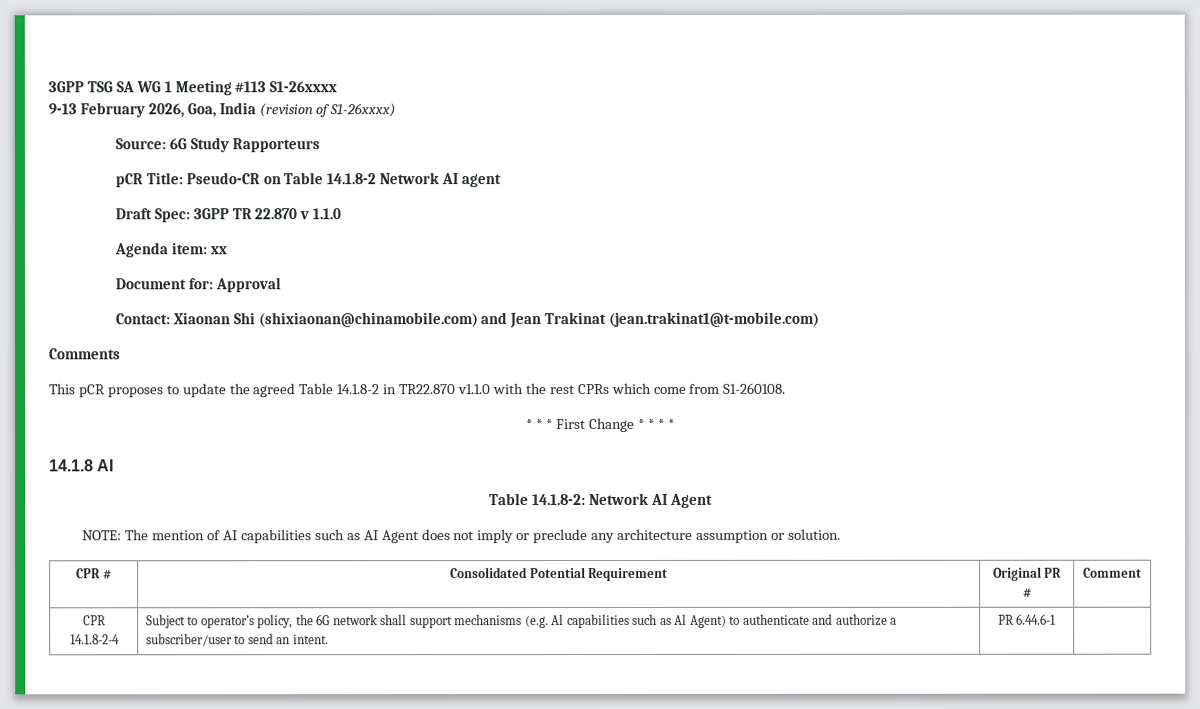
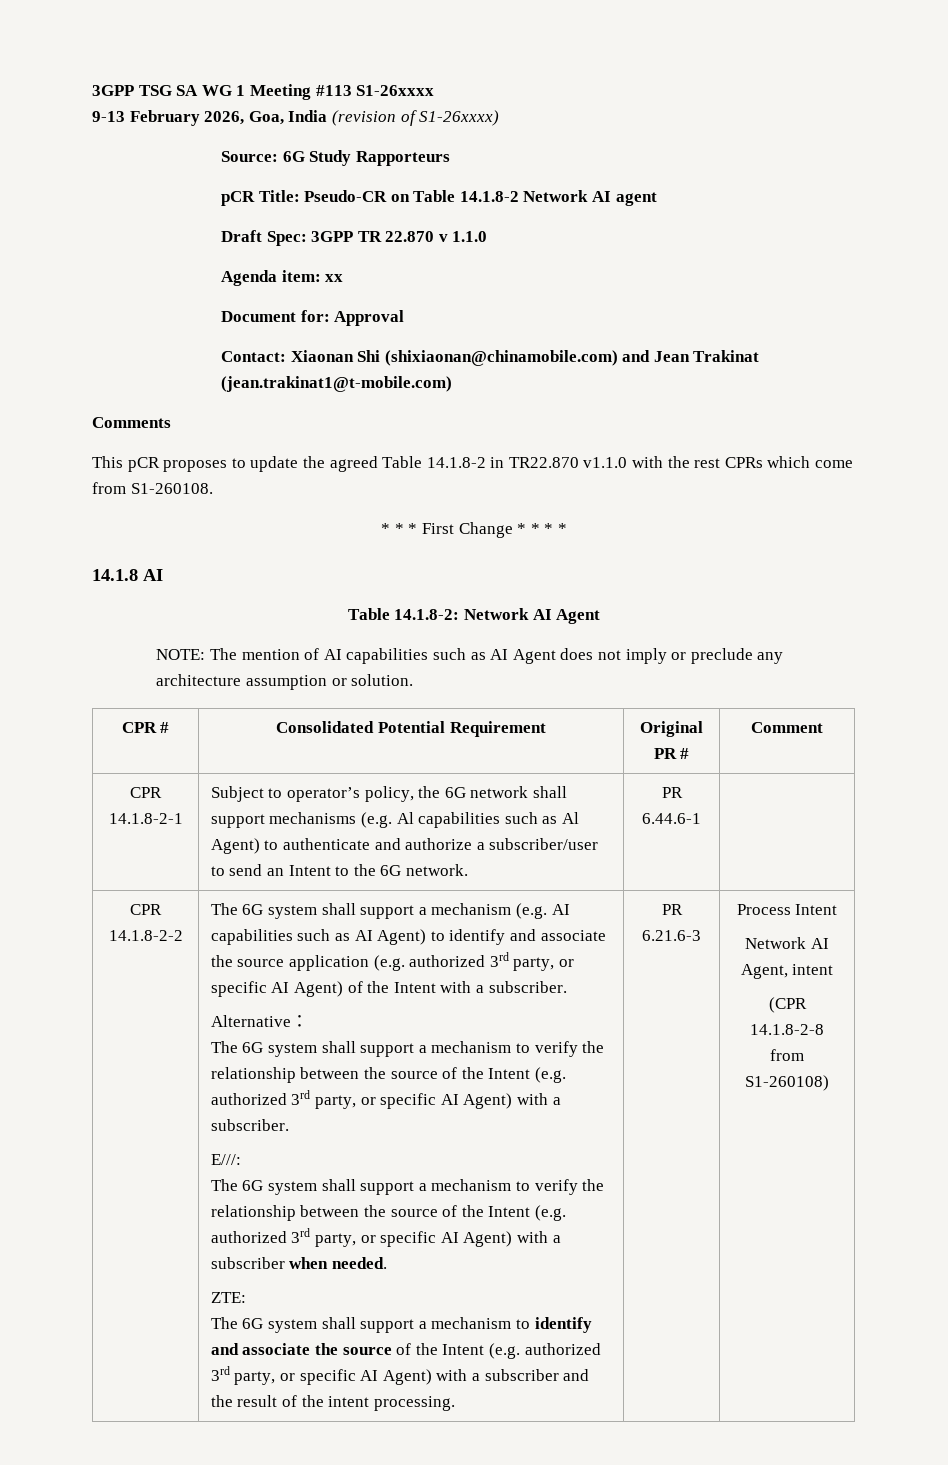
[69,634,120,645] 14.1.8-2-4 -> [108,813,183,824] 14.1.8-2-1
[292,634,329,645] [997,613,1057,625] intent. | PR 6.44.6-1 | -> [288,864,469,876] [661,787,683,798] [642,813,701,824] [130,904,162,915] [108,930,183,941] [210,903,570,919] [210,929,606,945] [210,952,575,971] [210,981,567,997] [210,1015,308,1027] [210,1041,605,1057] [210,1067,567,1083] [210,1090,561,1109] [210,1119,289,1131] [210,1154,241,1165] [210,1179,605,1195] [210,1205,567,1221] [210,1228,561,1247] [210,1257,388,1269] [210,1292,246,1303] [210,1317,592,1333] [210,1343,601,1359] [210,1366,590,1385] [210,1395,455,1411] [661,904,683,915] [642,930,701,941] [736,904,838,915] [745,937,829,949] [740,964,834,979] [768,997,807,1013] [750,1024,824,1035] [770,1049,804,1061] [745,1075,829,1091] Intent to the 6G network. | PR 6.44.6-1 | // CPR 14.1.8-2-2 | The 6G system shall support a mechanism (e.g. AI capabilities such as AI Agent) to identify and associate the source application (e.g. authorized 3rd party, or specific AI Agent) of the Intent with a subscriber. // Alternative： // The 6G system shall support a mechanism to verify the relationship between the source of the Intent (e.g. authorized 3rd party, or specific AI Agent) with a subscriber. // E///: // The 6G system shall support a mechanism to verify the relationship between the source of the Intent (e.g. authorized 3rd party, or specific AI Agent) with a subscriber when needed. // ZTE: // The 6G system shall support a mechanism to identify and associate the source of the Intent (e.g. authorized 3rd party, or specific AI Agent) with a subscriber and the result of the intent processing. | PR 6.21.6-3 | Process Intent // Network AI Agent, intent // (CPR 14.1.8-2-8 from S1-260108)

